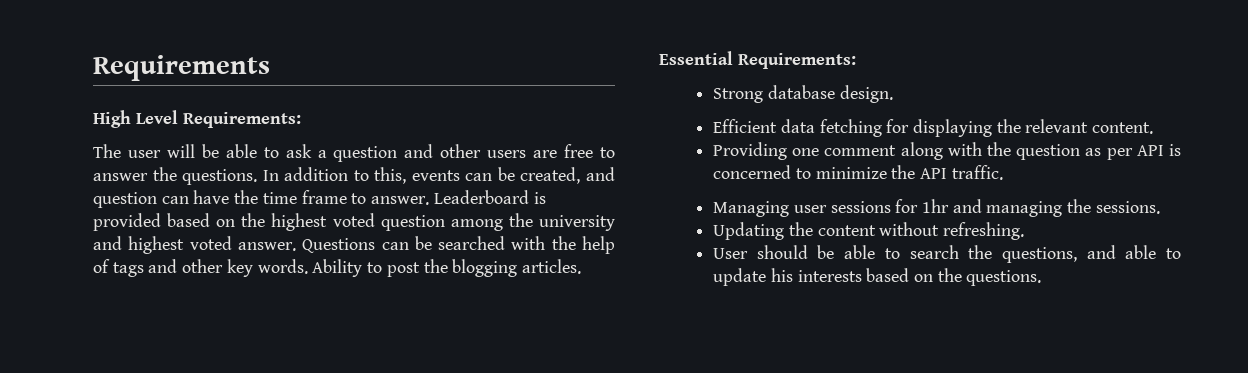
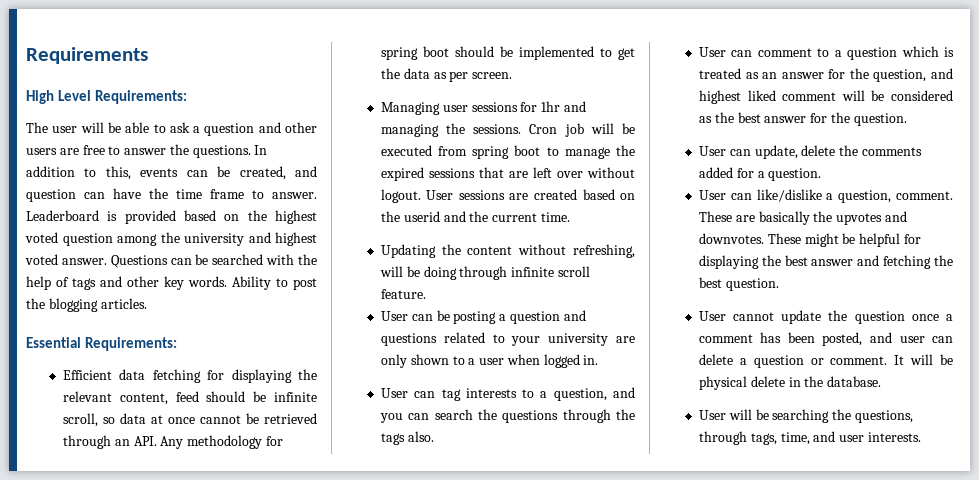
[713,85,893,103] // Strong database design. -> (177, 344) none
[1092,122,1154,134] [713,142,1181,160] [713,165,1003,180] content. // Providing one comment along with the question as per API is concerned to minimize the API traffic. -> [119,391,317,405] [62,413,317,427] [62,435,283,449] [380,46,635,60] [380,68,513,82] content, feed should be infinite scroll, so data at once cannot be retrieved through an API. Any methodology for spring boot should be implemented to get the data as per screen.
[713,222,1024,240] [713,245,1181,263] [713,268,1042,286] // Updating the content without refreshing. // User should be able to search the questions, and able to update his interests based on the questions. -> [529,123,635,137] [380,145,635,159] [380,167,635,181] [380,189,635,203] [380,211,570,222] [380,244,635,258] [379,266,590,280] [380,289,426,299] [380,310,586,324] [380,332,635,346] [380,354,599,368] [380,387,635,401] [379,409,635,423] [380,431,434,445] [698,46,954,60] [698,68,953,82] [698,90,953,104] [698,112,907,126] [698,145,922,159] [698,167,822,181] [698,189,953,203] [698,211,907,225] [698,233,921,247] [698,255,953,269] [698,277,779,291] [698,310,953,324] [698,332,953,346] [698,354,953,368] [698,376,882,390] [698,409,913,423] [698,431,921,445] Cron job will be executed from spring boot to manage the expired sessions that are left over without logout. User sessions are created based on the userid and the current time. // Updating the content without refreshing, will be doing through infinite scroll feature. // User can be posting a question and questions related to your university are only shown to a user when logged in. // User can tag interests to a question, and you can search the questions through the tags also. // User can comment to a question which is treated as an answer for the question, and highest liked comment will be considered as the best answer for the question. // User can update, delete the comments added for a question. // User can like/dislike a question, comment. These are basically the upvotes and downvotes. These might be helpful for displaying the best answer and fetching the best question. // User cannot update the question once a comment has been posted, and user can delete a question or comment. It will be physical delete in the database. // User will be searching the questions, through tags, time, and user interests.

